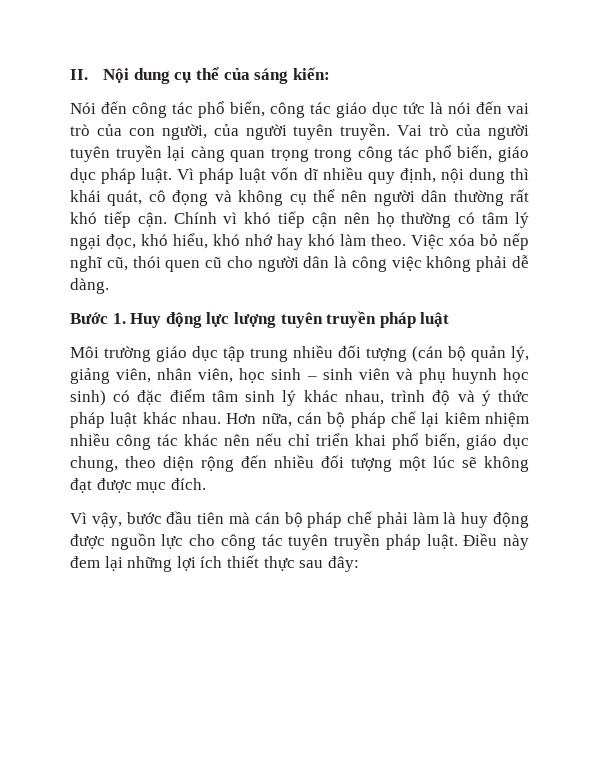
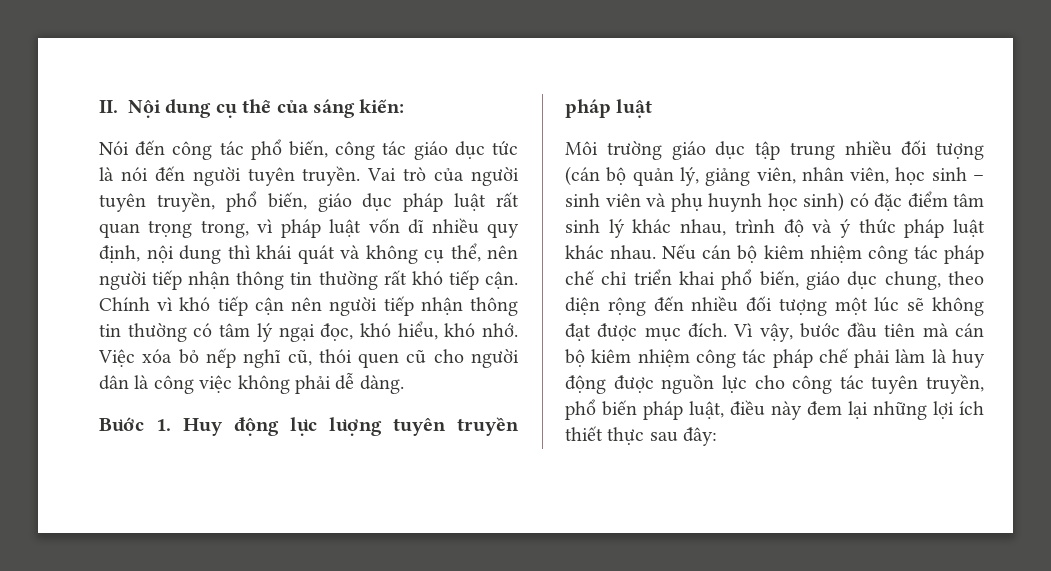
[507,103,529,114] [70,124,239,140] vai trò của con người, của -> (185, 174) none
[115,145,420,162] truyền lại càng quan trọng trong công tác -> [156,192,215,212] truyền,
[141,168,195,183] luật. Vì -> [454,192,519,211] [99,219,274,238] luật rất quan trọng trong, vì
[107,190,209,206] quát, cô đọng -> [297,245,335,264] quát
[312,189,448,206] thể nên người dân -> [450,243,518,262] [99,270,313,290] thể, nên người tiếp nhận thông tin
[376,212,395,227] họ -> [329,296,518,316] [99,324,121,337] người tiếp nhận thông tin
[245,234,406,250] nhớ hay khó làm theo. -> [481,323,518,337] nhớ.
[226,411,529,428] [70,433,282,450] Hơn nữa, cán bộ pháp chế lại kiêm nhiệm nhiều công tác khác nên nếu -> [662,244,985,264] [565,270,594,285] Nếu cán bộ kiêm nhiệm công tác pháp chế
(206, 484) // -> (727, 330) none
(303, 519) none -> [591,349,767,368] kiêm nhiệm công tác
[334,533,498,550] truyền pháp luật. Điều -> [926,374,984,394] [565,399,765,420] truyền, phổ biến pháp luật, điều

